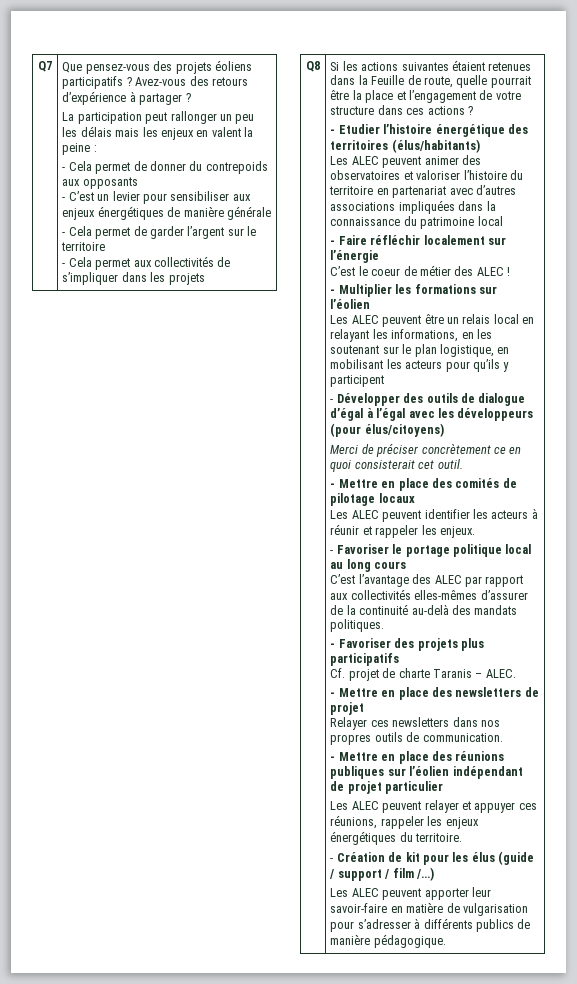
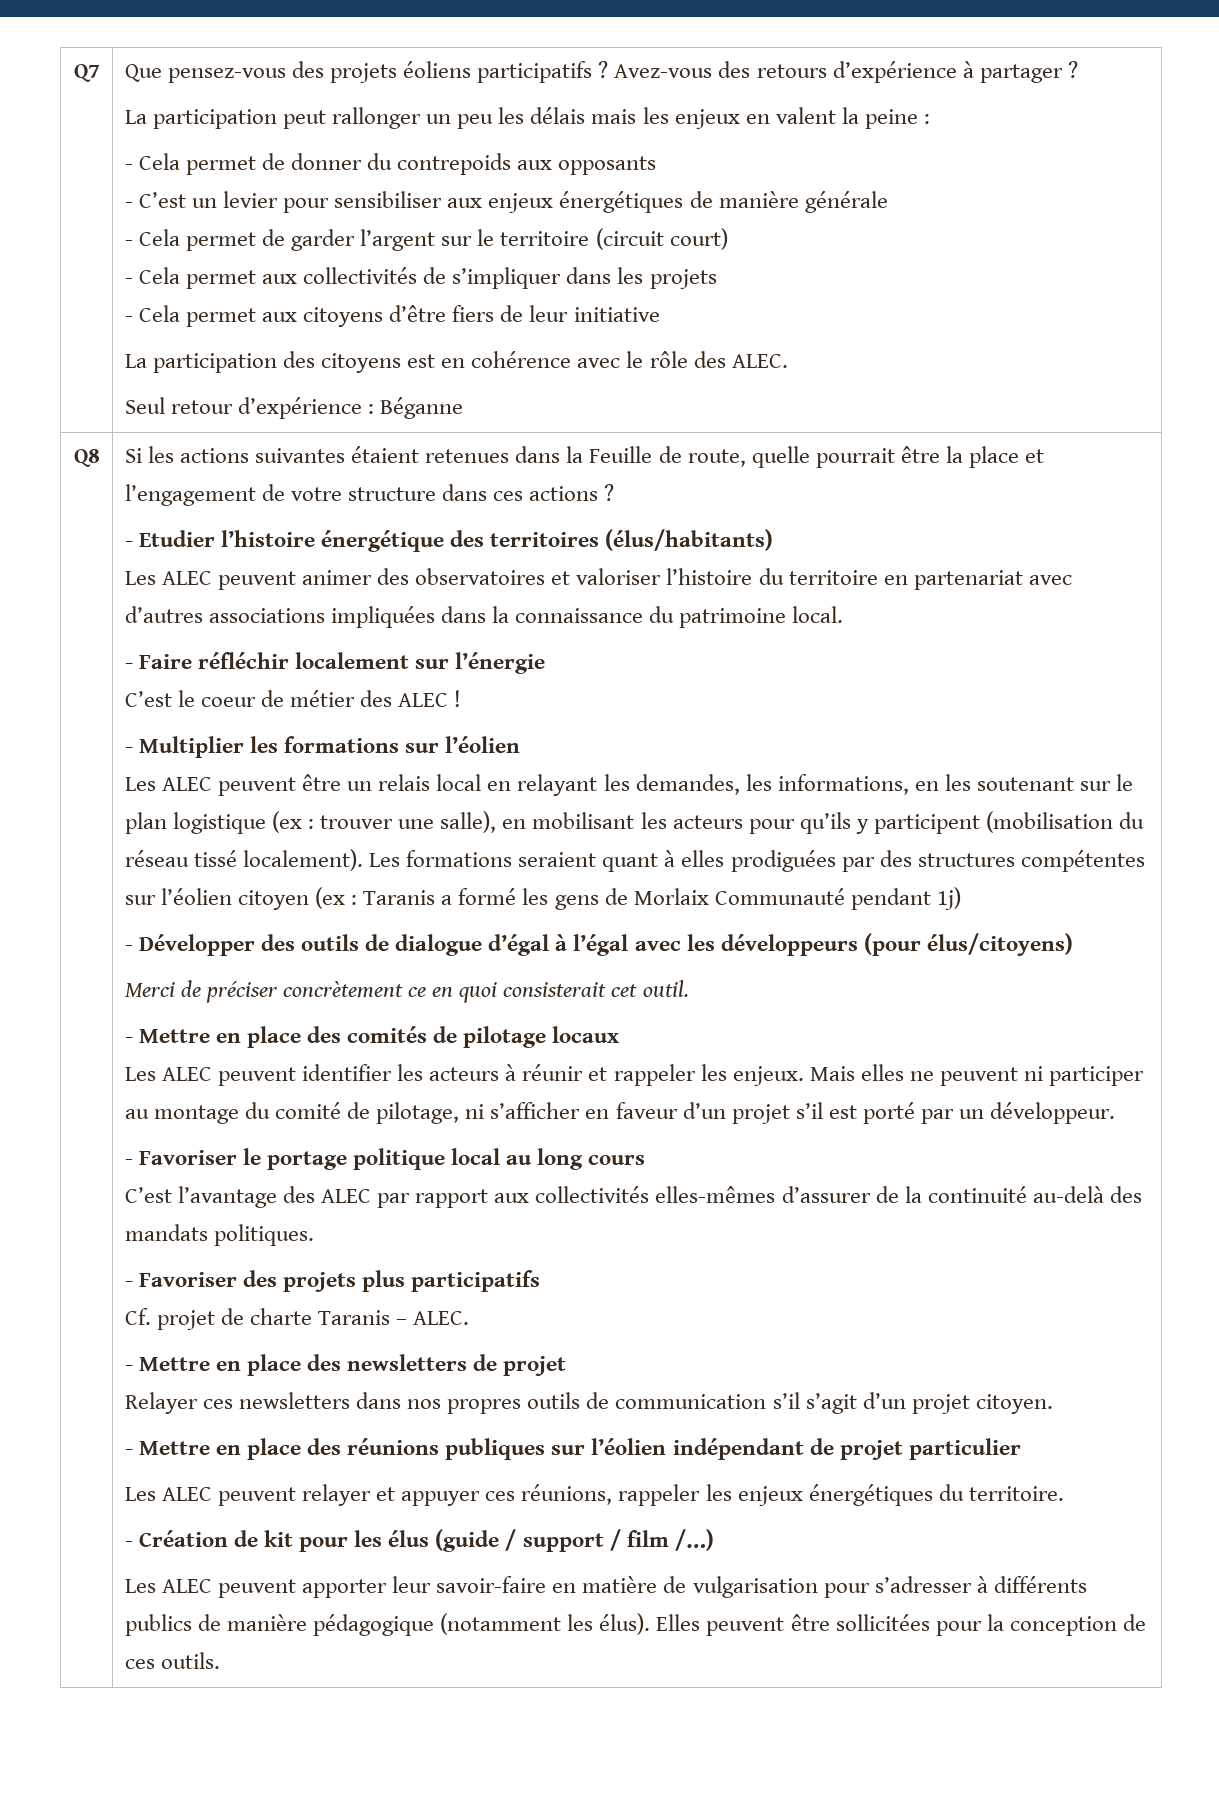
(106, 246) none -> [595,228,728,250] (circuit court)
(205, 279) none -> [124,305,660,327] [124,351,788,373] [124,397,464,419] // - Cela permet aux citoyens d’être fiers de leur initiative // La participation des citoyens est en cohérence avec le rôle des ALEC. // Seul retour d’expérience : Béganne
[477,216,503,226] local -> [792,606,844,623] local.
(388, 334) none -> [635,774,772,795] demandes, les
[439,344,494,357] logistique, -> [172,811,497,834] logistique (ex : trouver une salle),
(385, 381) none -> [986,811,1145,833] [124,849,1145,872] [124,887,961,910] (mobilisation du réseau tissé localement). Les formations seraient quant à elles prodiguées par des structures compétentes sur l’éolien citoyen (ex : Taranis a formé les gens de Morlaix Communauté pendant 1j)
(475, 532) none -> [809,1064,1145,1086] [124,1102,1116,1124] Mais elles ne peuvent ni participer au montage du comité de pilotage, ni s’afficher en faveur d’un projet s’il est porté par un développeur.
[422,733,503,742] communication. -> [615,1392,1053,1414] communication s’il s’agit d’un projet citoyen.
[373,934,446,948] pédagogique. -> [313,1613,1146,1636] [124,1652,220,1669] pédagogique (notamment les élus). Elles peuvent être sollicitées pour la conception de ces outils.

